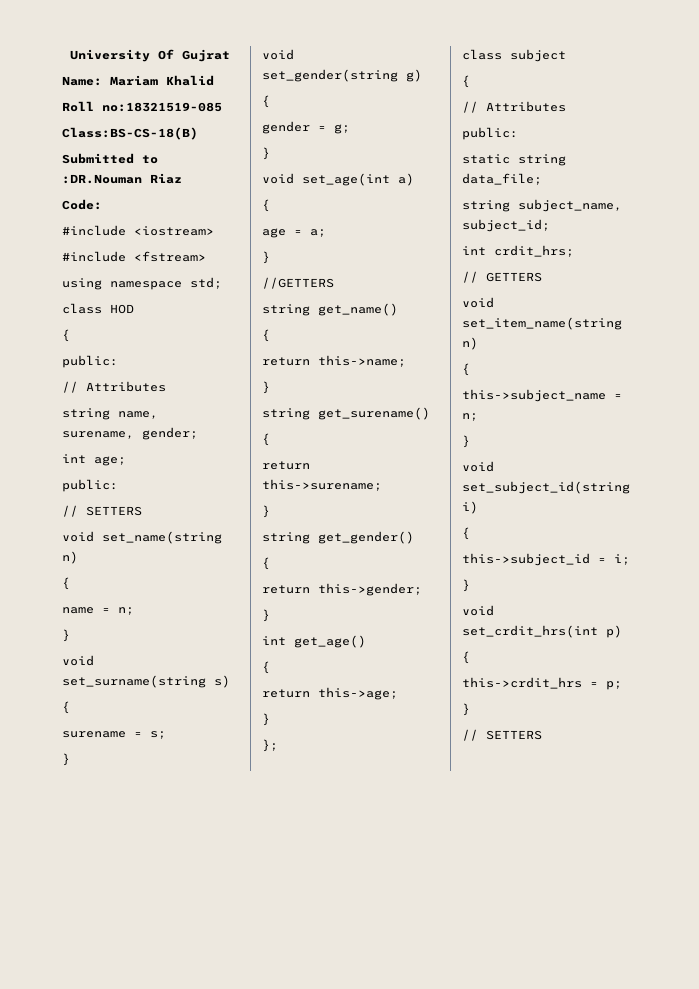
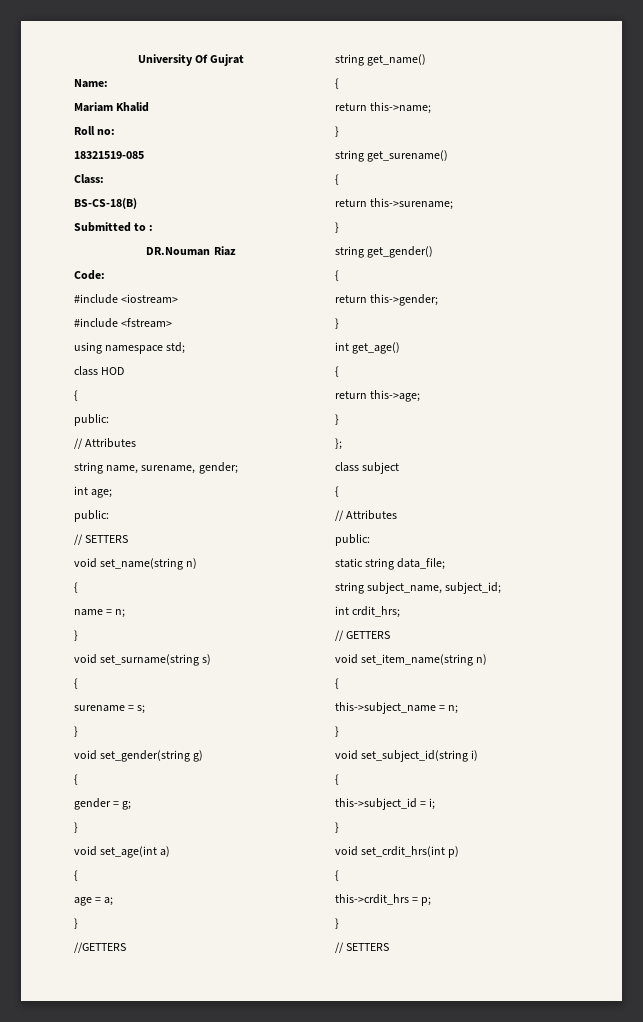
(102, 81) none -> (108, 83) //
[102,102,222,112] [62,127,198,140] no:18321519-085 // Class:BS-CS-18(B) -> [97,129,116,135] [74,151,144,159] [74,174,104,184] [74,198,137,209] no: // 18321519-085 // Class: // BS-CS-18(B)
[62,174,142,184] :DR.Nouman -> [149,225,154,231] [146,247,211,256] : // DR.Nouman

